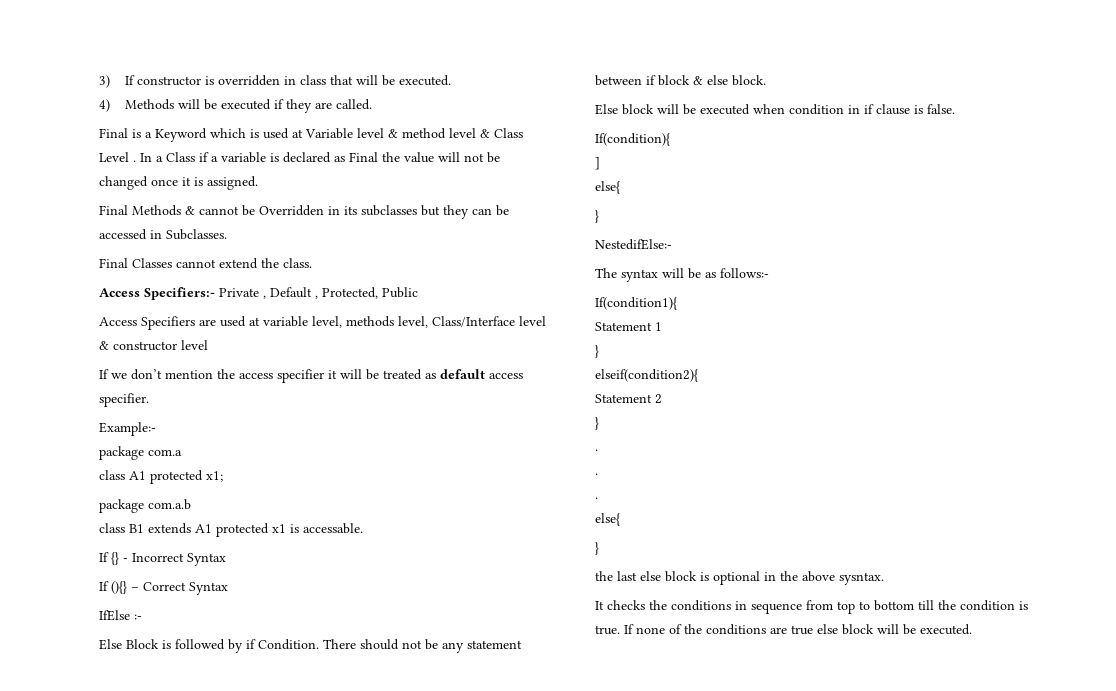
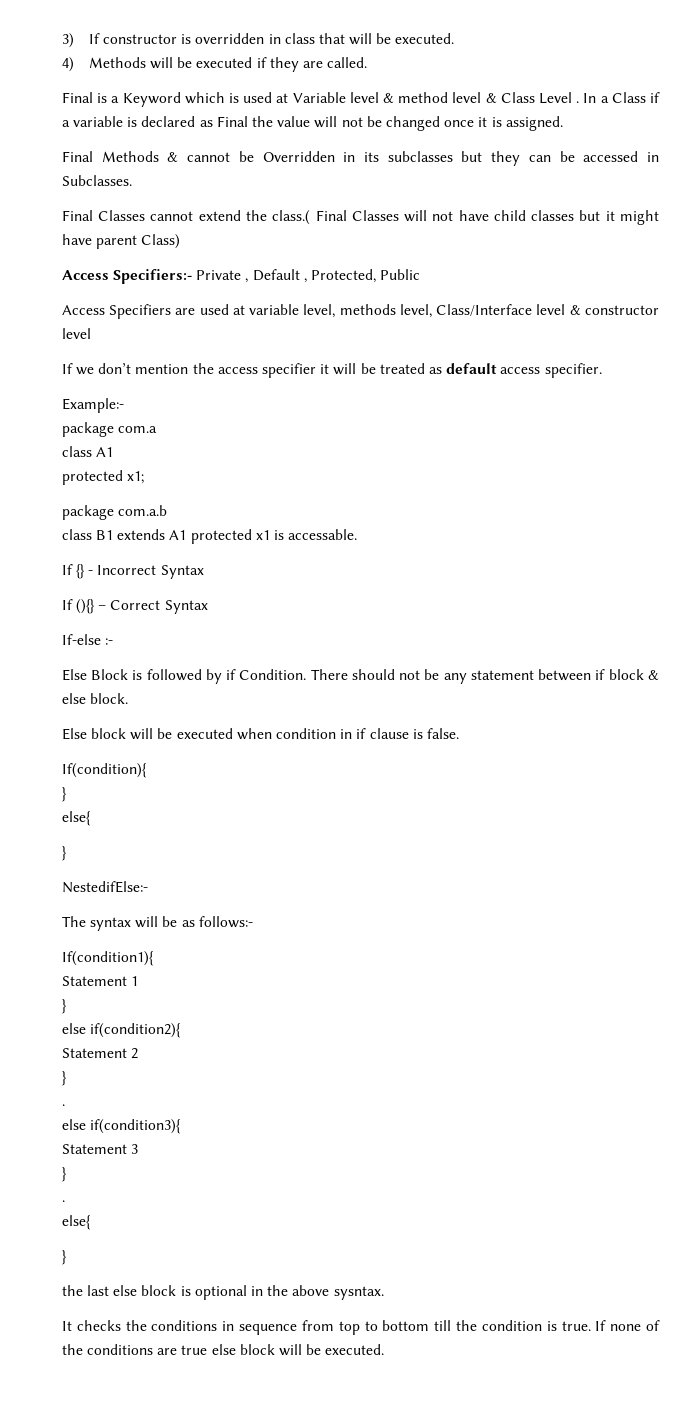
[283,258,313,268] class. -> [272,210,660,225] [61,234,181,249] class.( Final Classes will not have child classes but it might have parent Class)
(147, 475) none -> (114, 452) //
[99,610,131,621] IfElse -> [61,634,101,645] If-else
[595,157,601,170] ] -> [61,787,67,802] }
[595,369,699,382] elseif(condition2){ -> [61,1023,182,1038] else if(condition2){
[595,473,599,475] . -> [61,1119,182,1134] [61,1144,139,1154] [61,1167,67,1182] else if(condition3){ // Statement 3 // }

